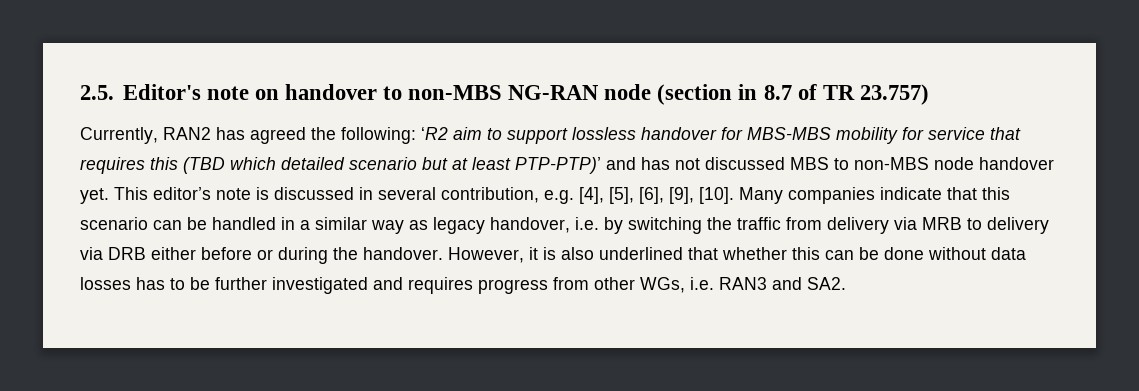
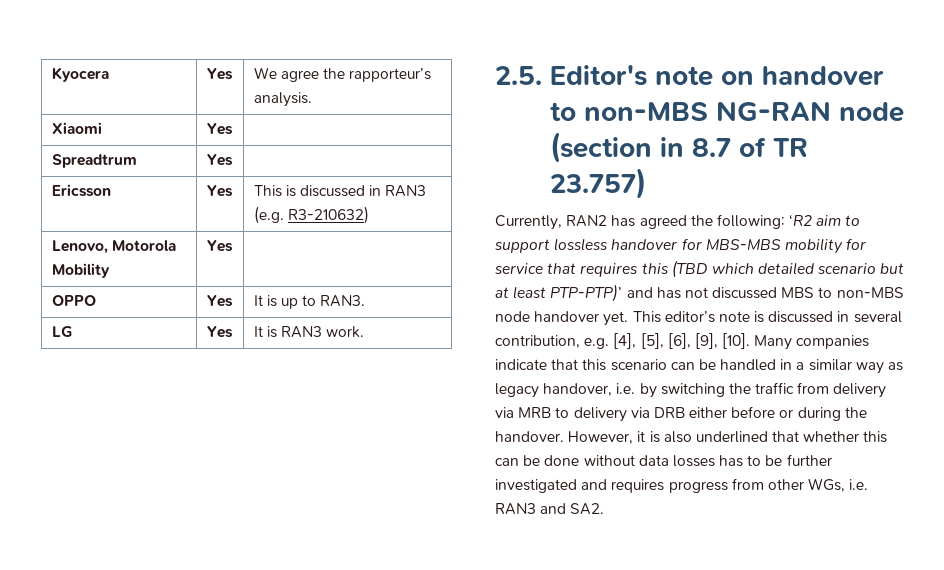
(80, 92) none -> [51,67,109,82] [206,68,233,80] [253,67,432,82] [253,92,312,107] [51,122,102,134] [206,123,233,135] [51,154,137,168] [206,154,233,166] [51,184,111,197] [206,185,233,197] [253,185,427,197] [253,206,369,224] [51,240,176,254] [51,263,110,278] [206,240,233,252] [51,295,96,306] [206,295,233,307] [253,295,366,309] [51,326,72,337] [206,326,233,338] [253,326,365,338] Kyocera | Yes | We agree the rapporteur’s analysis. // Xiaomi | Yes | // Spreadtrum | Yes | // Ericsson | Yes | This is discussed in RAN3 (e.g. R3-210632) // Lenovo, Motorola Mobility | Yes | // OPPO | Yes | It is up to RAN3. // LG | Yes | It is RAN3 work. //

